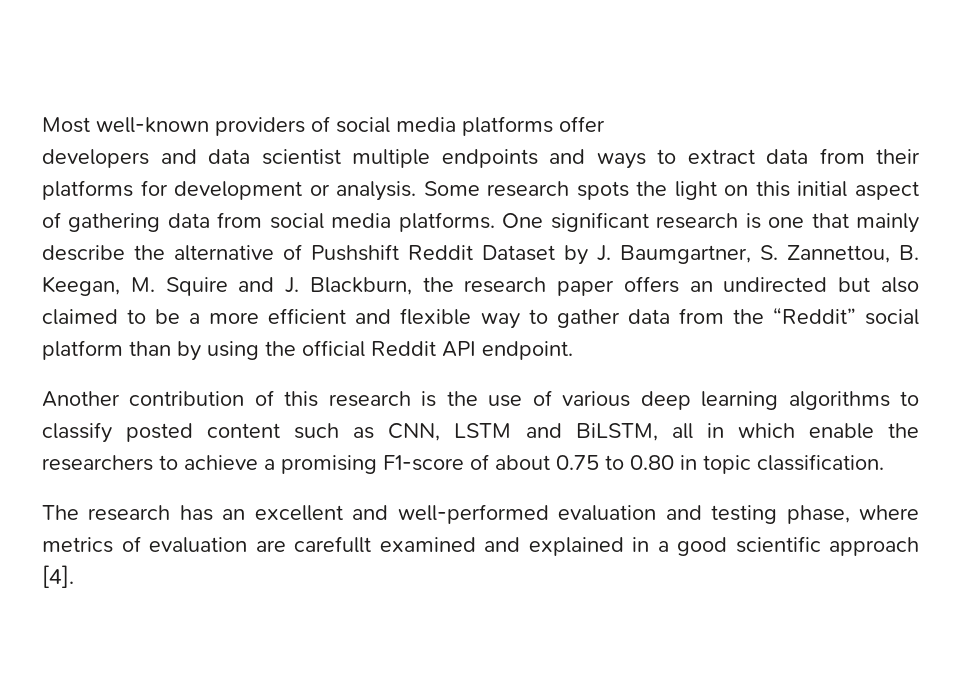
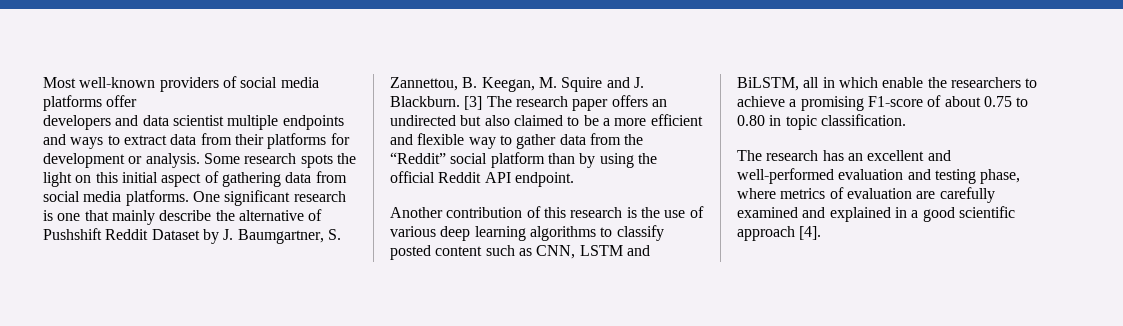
[309,277,454,295] Blackburn, the -> [390,96,512,110] Blackburn. [3] The
[294,536,371,553] carefullt -> [939,187,995,203] carefully

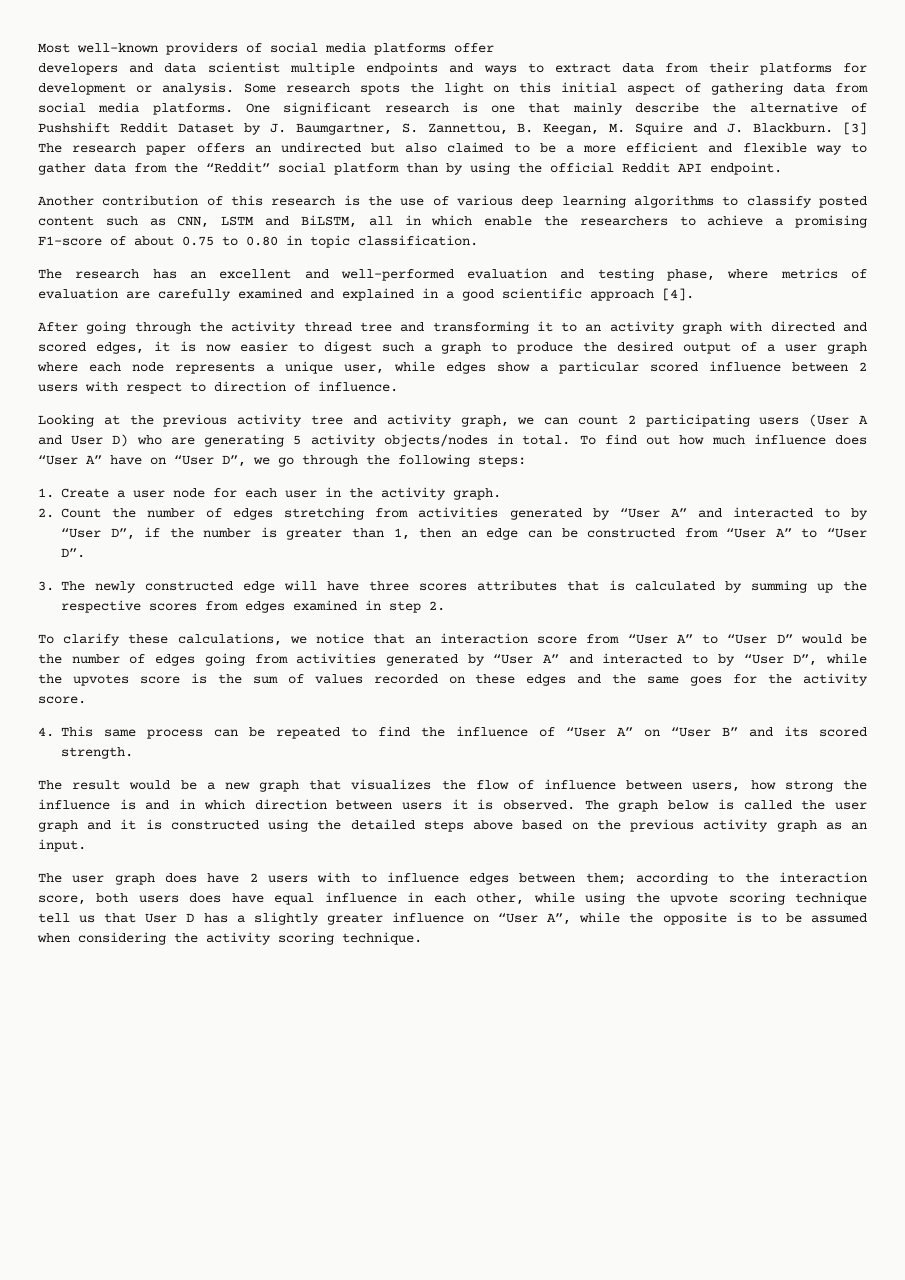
(822, 233) none -> [38,321,867,334] [38,341,867,354] [37,361,867,374] [38,381,398,394] [38,414,868,427] [38,434,868,447] [38,454,526,467] [38,487,501,500] [38,507,869,520] [61,527,867,540] [61,548,85,558] [38,580,867,593] [61,600,445,613] [38,633,868,646] [38,653,868,666] [38,673,869,686] [38,696,86,704] [38,726,867,739] [61,747,133,759] [38,779,867,792] [38,799,868,812] [38,819,868,832] [38,839,86,852] [38,872,867,885] [38,892,867,905] [38,912,867,925] [37,932,422,945] // After going through the activity thread tree and transforming it to an activity graph with directed and scored edges, it is now easier to digest such a graph to produce the desired output of a user graph where each node represents a unique user, while edges show a particular scored influence between 2 users with respect to direction of influence. // Looking at the previous activity tree and activity graph, we can count 2 participating users (User A and User D) who are generating 5 activity objects/nodes in total. To find out how much influence does “User A” have on “User D”, we go through the following steps: // 1. Create a user node for each user in the activity graph. // 2. Count the number of edges stretching from activities generated by “User A” and interacted to by “User D”, if the number is greater than 1, then an edge can be constructed from “User A” to “User D”. // 3. The newly constructed edge will have three scores attributes that is calculated by summing up the respective scores from edges examined in step 2. // To clarify these calculations, we notice that an interaction score from “User A” to “User D” would be the number of edges going from activities generated by “User A” and interacted to by “User D”, while the upvotes score is the sum of values recorded on these edges and the same goes for the activity score. // 4. This same process can be repeated to find the influence of “User A” on “User B” and its scored strength. // The result would be a new graph that visualizes the flow of influence between users, how strong the influence is and in which direction between users it is observed. The graph below is called the user graph and it is constructed using the detailed steps above based on the previous activity graph as an input. // The user graph does have 2 users with to influence edges between them; according to the interaction score, both users does have equal influence in each other, while using the upvote scoring technique tell us that User D has a slightly greater influence on “User A”, while the opposite is to be assumed when considering the activity scoring technique.

